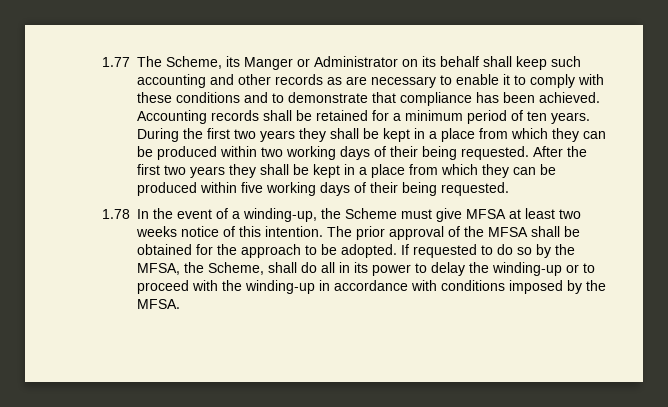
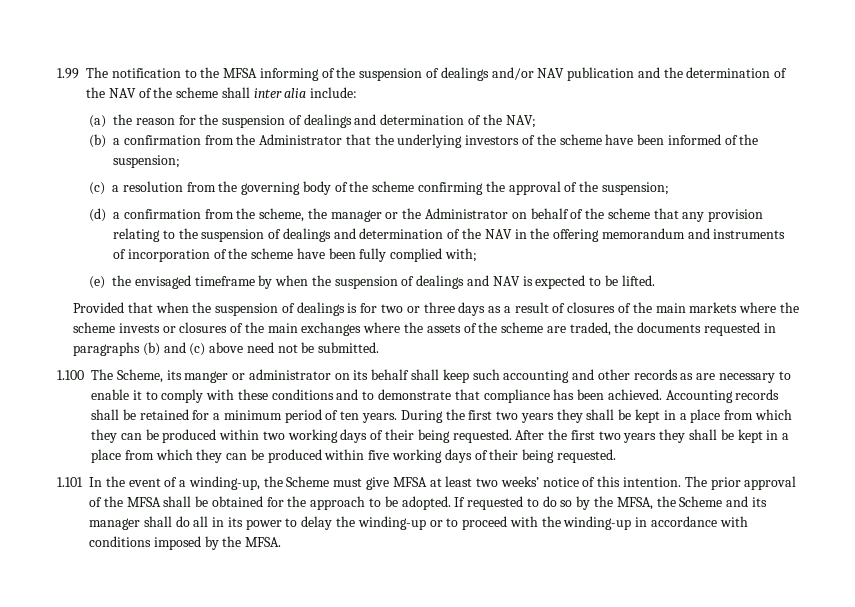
[102,56,398,70] 1.77 The Scheme, its Manger or Administrator -> [57,67,788,81] [86,87,358,98] [89,114,536,128] [89,134,759,148] [113,155,181,168] [89,181,669,195] [89,208,764,222] [113,228,786,242] [113,248,478,262] [89,275,655,289] [73,302,799,316] [73,322,776,336] [73,342,380,356] [57,369,331,383] 1.99 The notification to the MFSA informing of the suspension of dealings and/or NAV publication and the determination of the NAV of the scheme shall inter alia include: // (a) the reason for the suspension of dealings and determination of the NAV; // (b) a confirmation from the Administrator that the underlying investors of the scheme have been informed of the suspension; // (c) a resolution from the governing body of the scheme confirming the approval of the suspension; // (d) a confirmation from the scheme, the manager or the Administrator on behalf of the scheme that any provision relating to the suspension of dealings and determination of the NAV in the offering memorandum and instruments of incorporation of the scheme have been fully complied with; // (e) the envisaged timeframe by when the suspension of dealings and NAV is expected to be lifted. // Provided that when the suspension of dealings is for two or three days as a result of closures of the main markets where the scheme invests or closures of the main exchanges where the assets of the scheme are traded, the documents requested in paragraphs (b) and (c) above need not be submitted. // 1.100 The Scheme, its manger or administrator
[102,209,130,219] 1.78 -> [57,477,83,487] 1.101
[136,226,177,237] weeks -> [500,476,539,487] weeks’
[208,262,264,275] Scheme, -> [679,496,767,507] [89,518,140,530] Scheme and its manager

